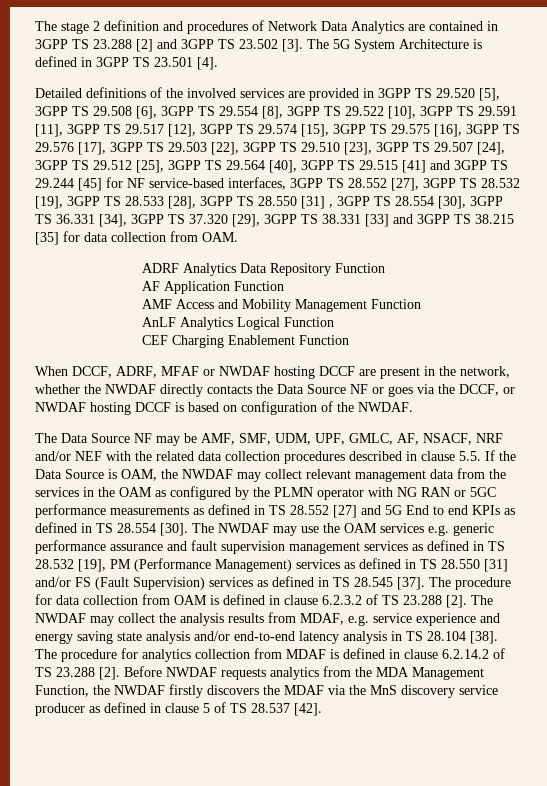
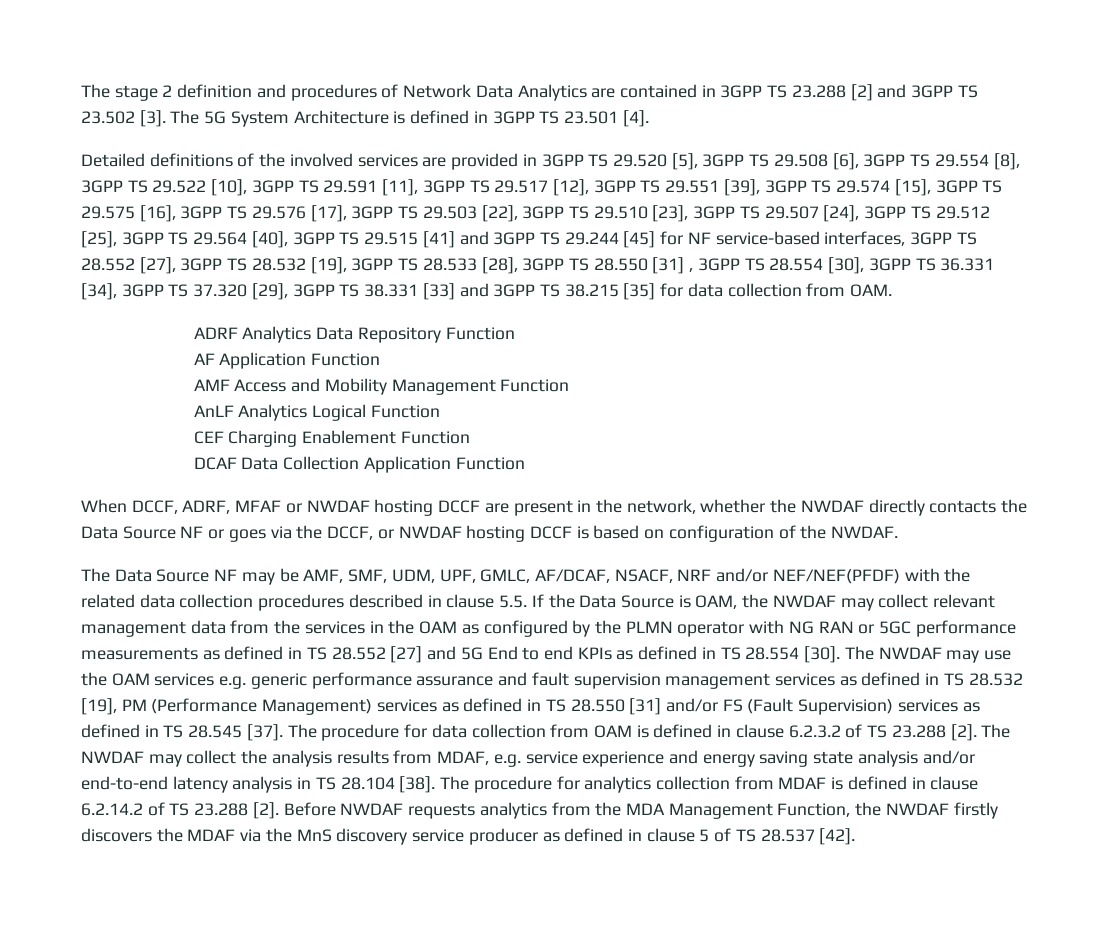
(254, 129) none -> [665,179,832,196] 29.551 [39], 3GPP TS
(350, 340) none -> [193,456,525,473] // DCAF Data Collection Application Function
[397,433,419,445] AF, -> [534,569,610,583] AF/DCAF,
[75,451,102,461] NEF -> [772,569,900,584] NEF/NEF(PFDF)

